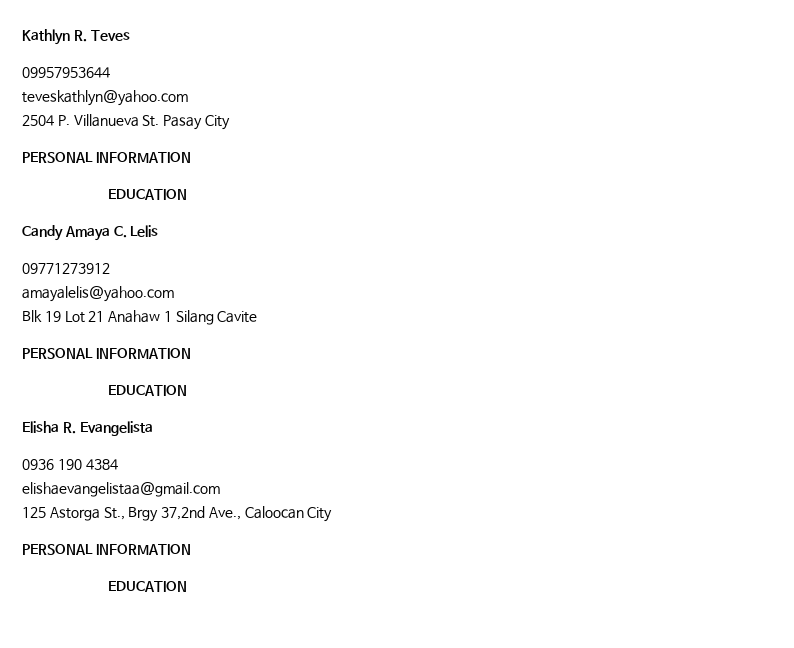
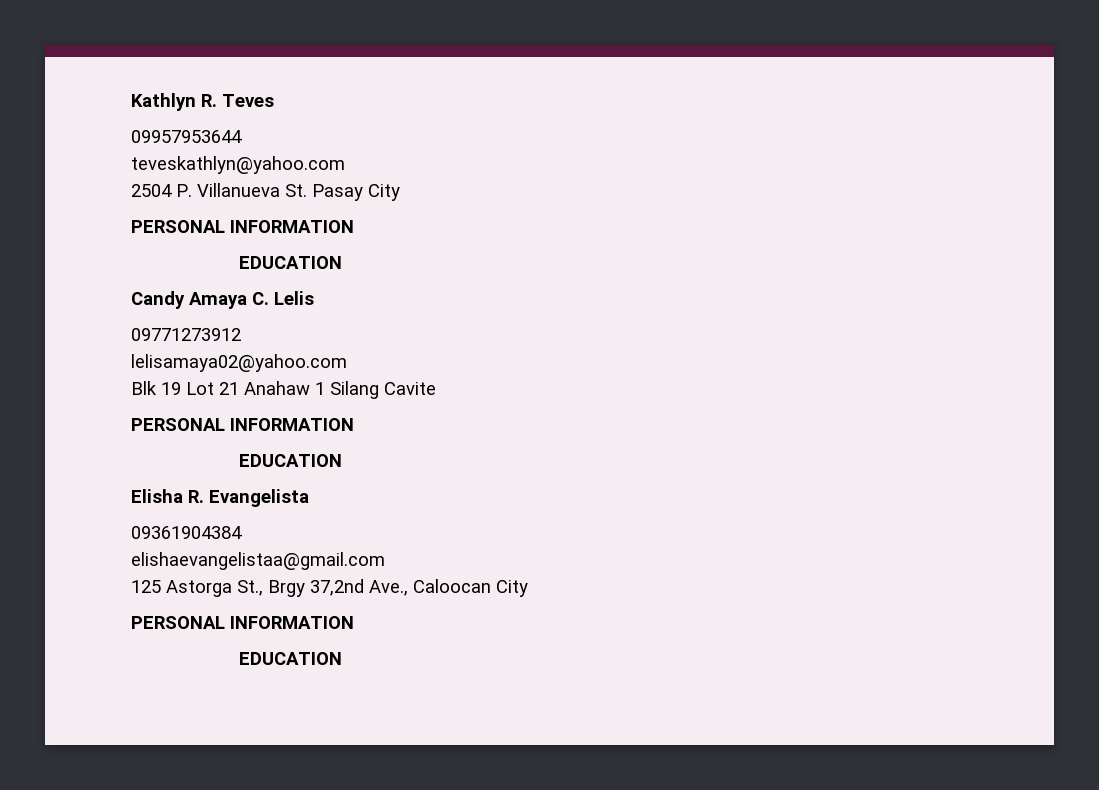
[22,286,174,302] amayalelis@yahoo.com -> [131,354,347,372] lelisamaya02@yahoo.com
[22,459,118,470] 0936 190 4384 -> [131,526,242,539] 09361904384

